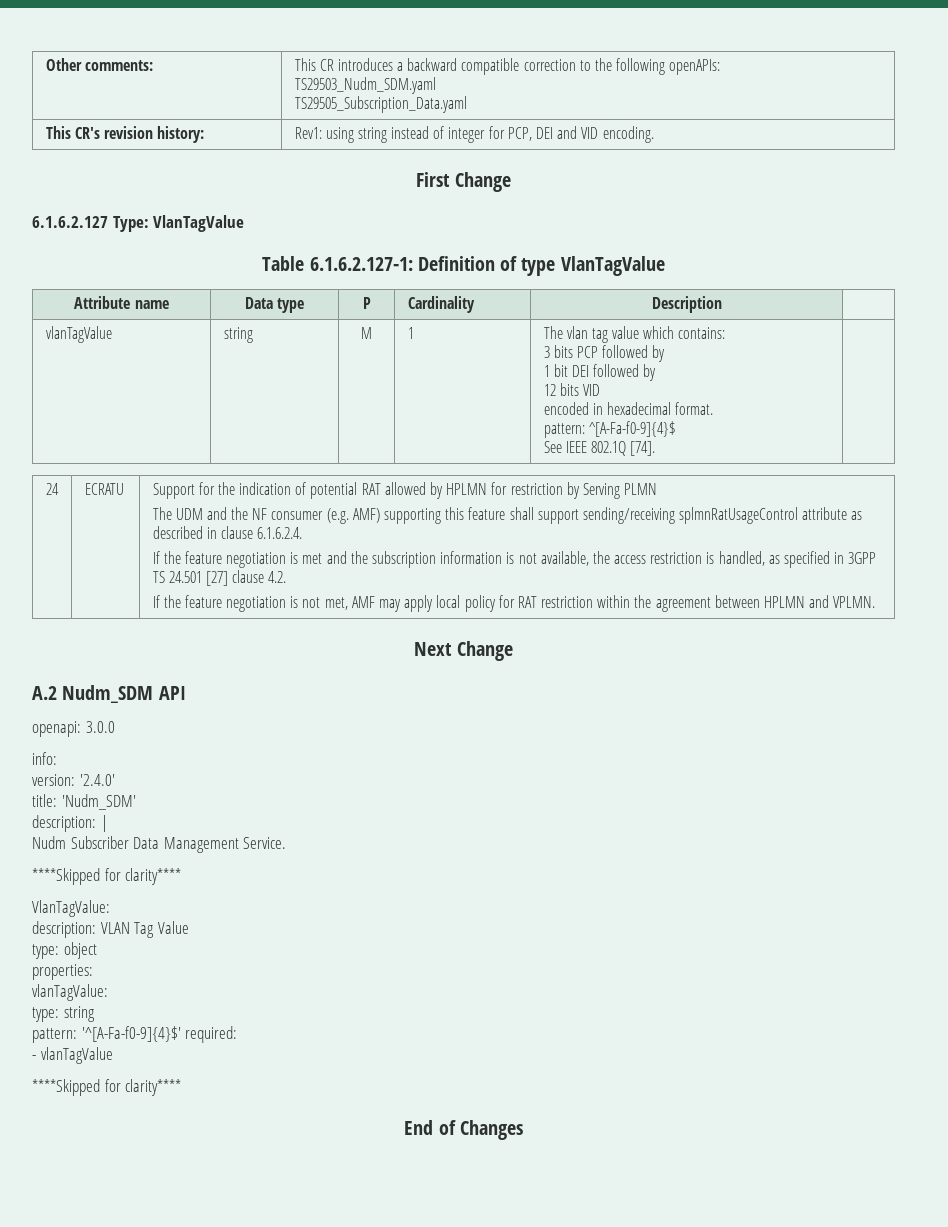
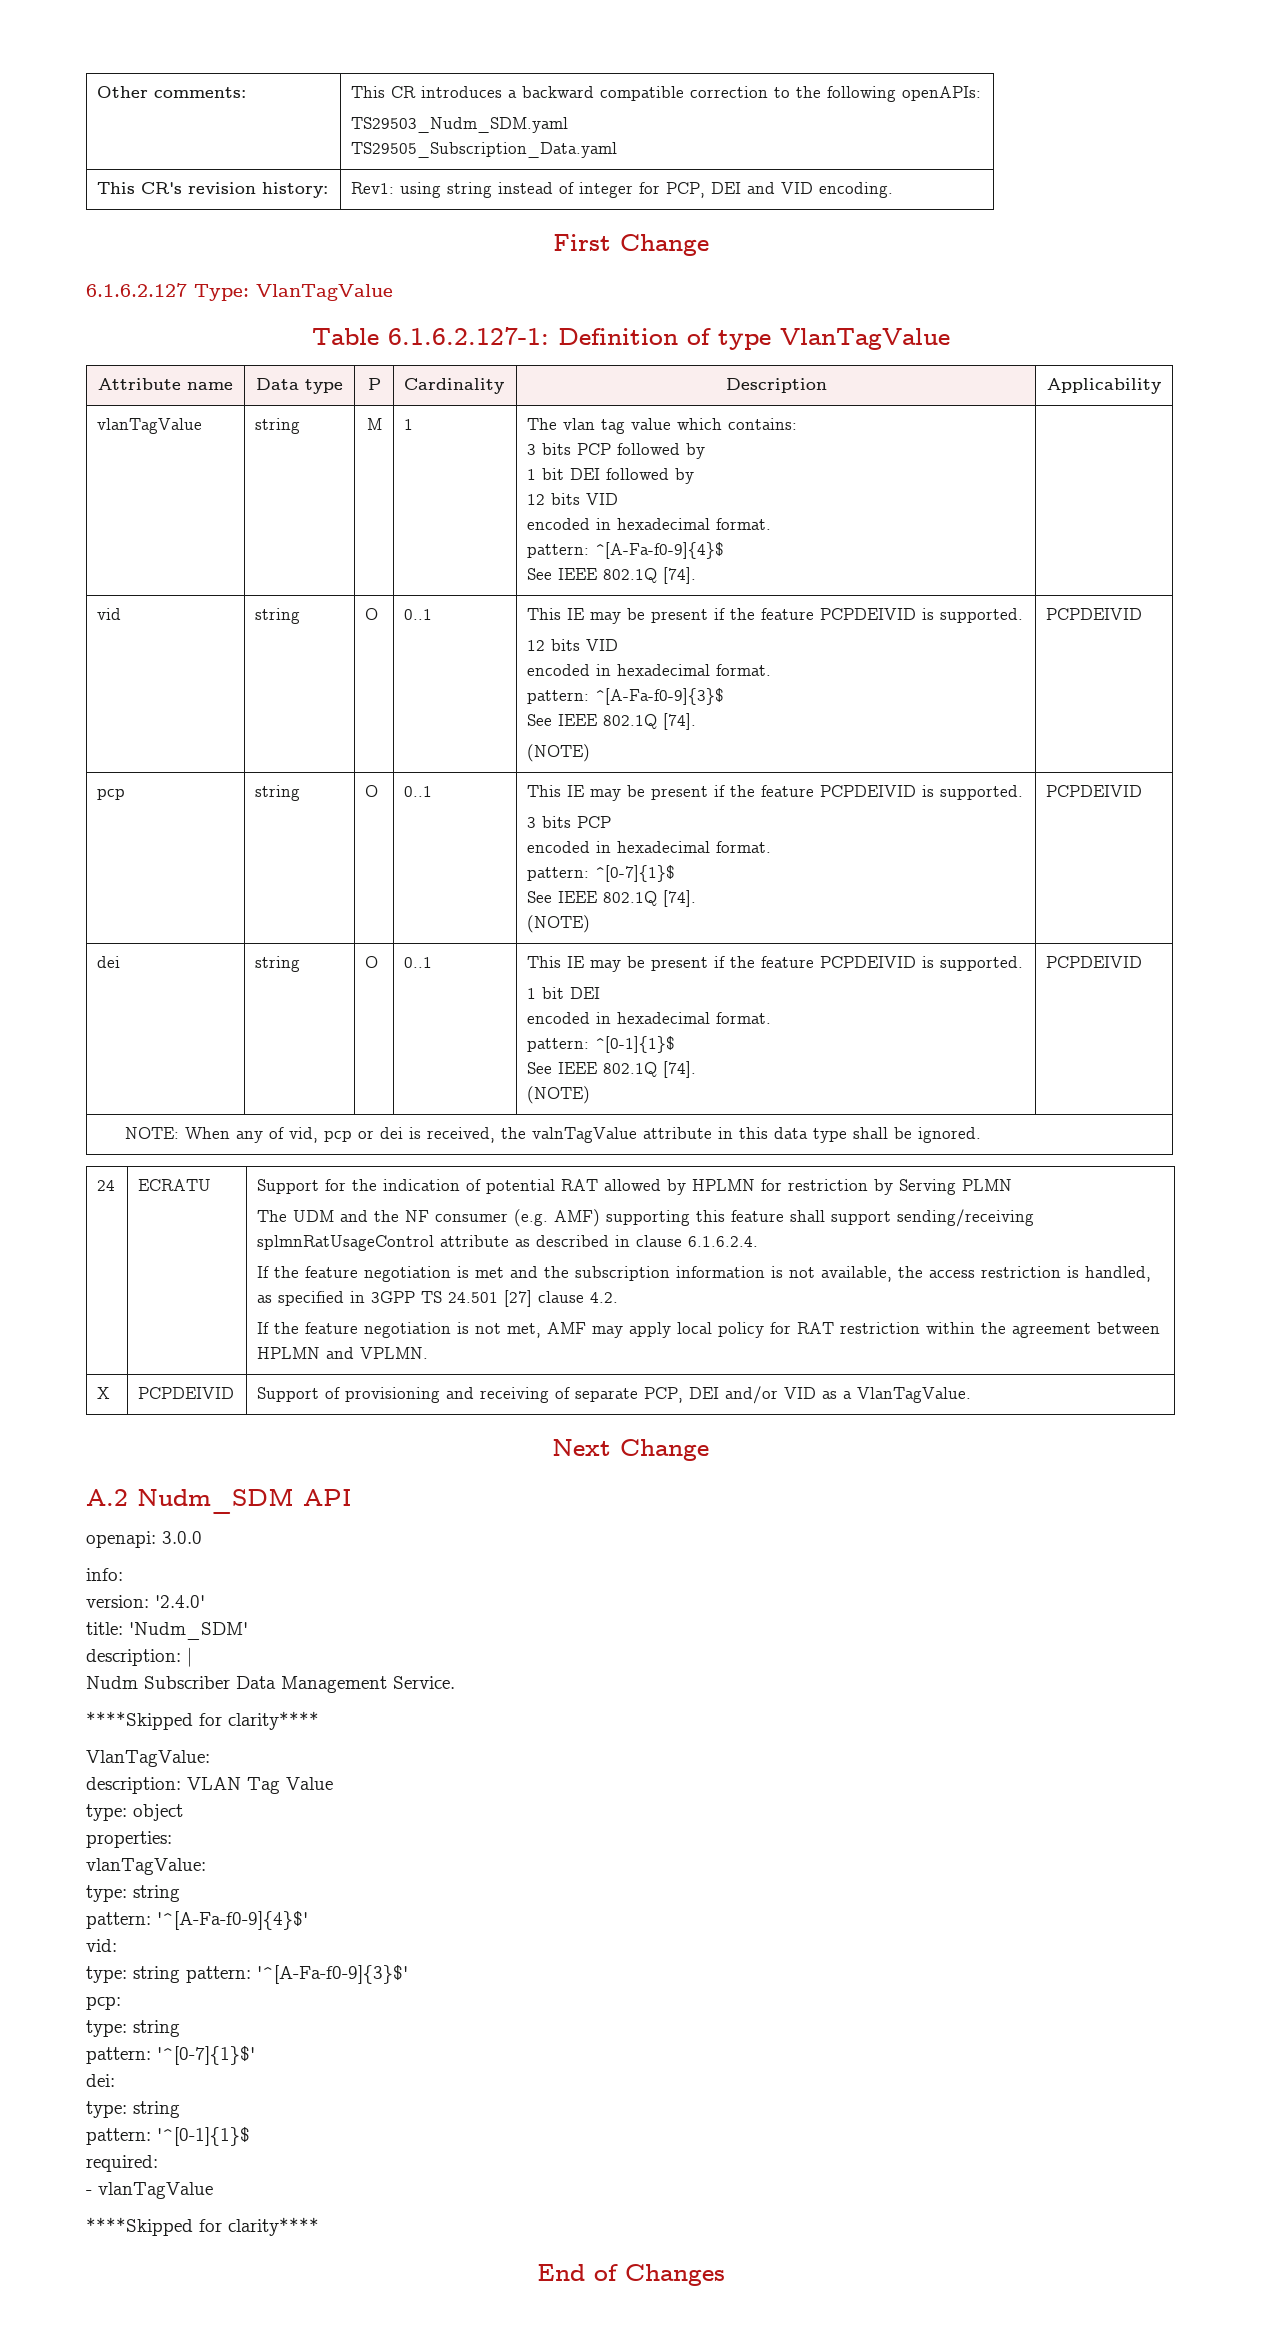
(722, 304) none -> [1047,378,1161,394] Applicability
(656, 448) none -> [97,608,122,620] [255,608,301,624] [365,608,379,620] [404,609,433,620] [527,608,1024,624] [527,639,619,651] [527,664,772,676] [527,688,725,705] [527,713,697,730] [527,744,591,762] [1046,608,1143,620] [97,788,126,800] [255,785,301,801] [365,785,379,797] [404,786,433,797] [527,785,1024,801] [527,816,612,828] [527,841,772,853] [527,865,676,882] [527,890,697,907] [527,915,591,933] [1046,785,1143,797] [97,956,121,968] [255,956,301,972] [365,956,379,968] [404,957,433,968] [527,956,1024,972] [527,987,601,999] [527,1012,772,1024] [527,1036,676,1053] [527,1061,697,1078] [527,1086,591,1104] [1046,956,1143,968] [124,1127,981,1143] // vid | string | O | 0..1 | This IE may be present if the feature PCPDEIVID is supported. // 12 bits VID // encoded in hexadecimal format. // pattern: ^[A-Fa-f0-9]{3}$ // See IEEE 802.1Q [74]. // (NOTE) | PCPDEIVID // pcp | string | O | 0..1 | This IE may be present if the feature PCPDEIVID is supported. // 3 bits PCP // encoded in hexadecimal format. // pattern: ^[0-7]{1}$ // See IEEE 802.1Q [74]. // (NOTE) | PCPDEIVID // dei | string | O | 0..1 | This IE may be present if the feature PCPDEIVID is supported. // 1 bit DEI // encoded in hexadecimal format. // pattern: ^[0-1]{1}$ // See IEEE 802.1Q [74]. // (NOTE) | PCPDEIVID // NOTE: When any of vid, pcp or dei is received, the valnTagValue attribute in this data type shall be ignored.
(876, 602) none -> [97,1387,111,1399] [138,1387,235,1399] [257,1386,972,1404] // X | PCPDEIVID | Support of provisioning and receiving of separate PCP, DEI and/or VID as a VlanTagValue.
(181, 1034) none -> [86,1939,117,1952] [86,1965,408,1984] [86,1996,121,2010] [86,2020,180,2037] [86,2046,255,2065] [86,2074,115,2087] [86,2101,180,2118] [86,2127,250,2146] // vid: // type: string pattern: '^[A-Fa-f0-9]{3}$' // pcp: // type: string // pattern: '^[0-7]{1}$' // dei: // type: string // pattern: '^[0-1]{1}$ //

